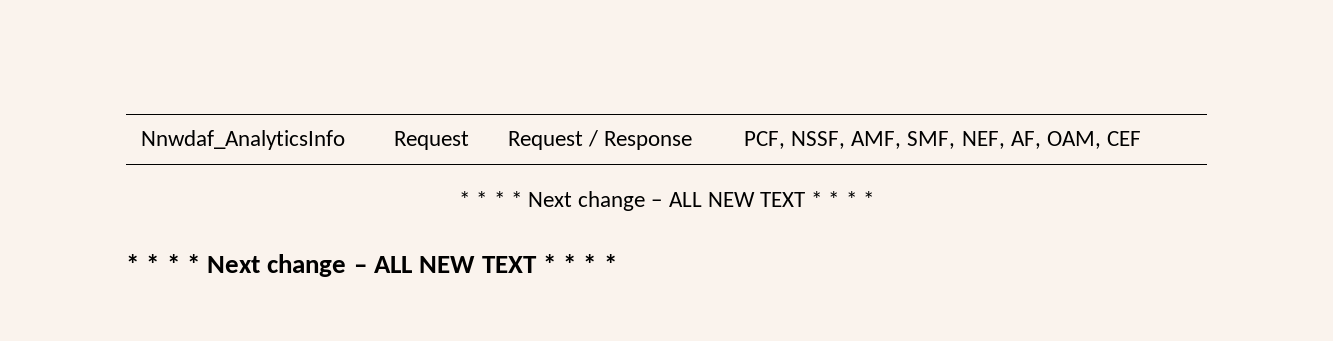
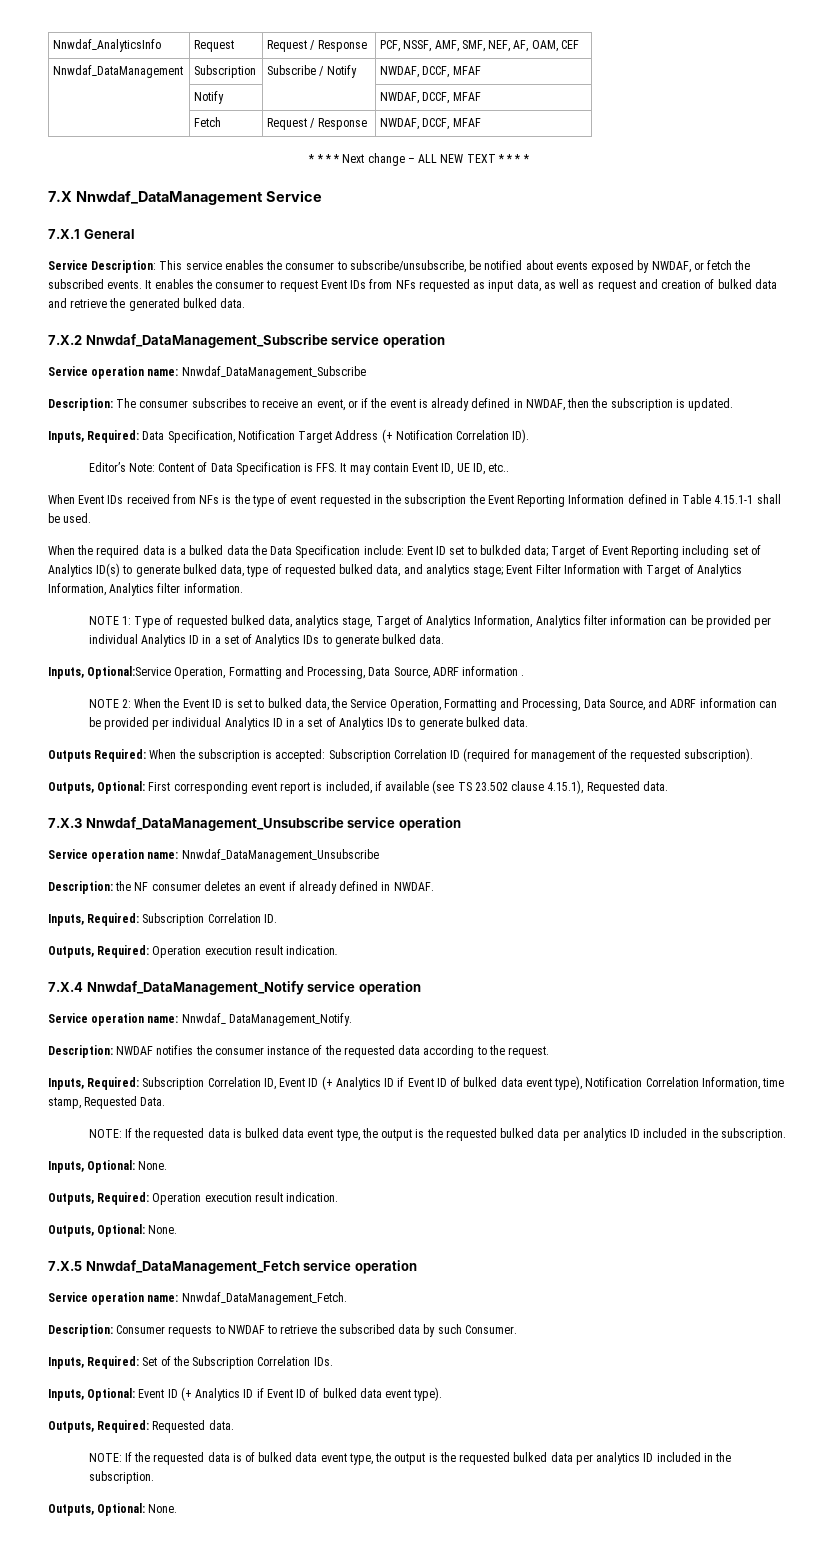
(1142, 138) none -> [53,65,184,78] [194,65,257,78] [267,65,357,78] [380,66,481,78] [194,91,225,104] [380,92,481,104] [194,117,222,127] [267,118,367,130] [380,118,481,130] // Nnwdaf_DataManagement | Subscription | Subscribe / Notify | NWDAF, DCCF, MFAF // | Notify | | NWDAF, DCCF, MFAF // | Fetch | Request / Response | NWDAF, DCCF, MFAF
[126,254,617,277] * * * * Next change – ALL NEW TEXT * * * * -> [48,190,322,205] [48,229,135,239] [48,260,751,273] [48,279,777,292] [48,298,246,311] [48,334,445,348] [48,366,366,379] [48,398,734,411] [48,429,530,443] [88,462,510,475] [48,494,781,507] [48,513,92,523] [48,545,761,558] [48,563,742,577] [48,583,243,596] [88,615,772,628] [88,634,445,647] [48,666,525,679] [88,698,777,711] [88,717,529,730] [48,748,753,762] [48,780,668,794] [48,817,461,831] [48,849,379,862] [48,881,434,894] [48,913,277,926] [48,945,339,958] [48,981,421,995] [48,1013,352,1026] [48,1045,550,1058] [48,1076,785,1090] [48,1096,166,1109] [88,1128,787,1141] [48,1160,168,1173] [48,1192,339,1205] [48,1224,178,1237] [48,1260,417,1274] [48,1292,347,1305] [48,1324,517,1337] [48,1356,333,1369] [48,1387,443,1401] [48,1420,234,1433] [88,1452,732,1465] [88,1471,154,1484] [48,1503,178,1516] 7.X Nnwdaf_DataManagement Service // 7.X.1 General // Service Description: This service enables the consumer to subscribe/unsubscribe, be notified about events exposed by NWDAF, or fetch the subscribed events. It enables the consumer to request Event IDs from NFs requested as input data, as well as request and creation of bulked data and retrieve the generated bulked data. // 7.X.2 Nnwdaf_DataManagement_Subscribe service operation // Service operation name: Nnwdaf_DataManagement_Subscribe // Description: The consumer subscribes to receive an event, or if the event is already defined in NWDAF, then the subscription is updated. // Inputs, Required: Data Specification, Notification Target Address (+ Notification Correlation ID). // Editor’s Note: Content of Data Specification is FFS. It may contain Event ID, UE ID, etc.. // When Event IDs received from NFs is the type of event requested in the subscription the Event Reporting Information defined in Table 4.15.1-1 shall be used. // When the required data is a bulked data the Data Specification include: Event ID set to bulkded data; Target of Event Reporting including set of Analytics ID(s) to generate bulked data, type of requested bulked data, and analytics stage; Event Filter Information with Target of Analytics Information, Analytics filter information. // NOTE 1: Type of requested bulked data, analytics stage, Target of Analytics Information, Analytics filter information can be provided per individual Analytics ID in a set of Analytics IDs to generate bulked data. // Inputs, Optional:Service Operation, Formatting and Processing, Data Source, ADRF information . // NOTE 2: When the Event ID is set to bulked data, the Service Operation, Formatting and Processing, Data Source, and ADRF information can be provided per individual Analytics ID in a set of Analytics IDs to generate bulked data. // Outputs Required: When the subscription is accepted: Subscription Correlation ID (required for management of the requested subscription). // Outputs, Optional: First corresponding event report is included, if available (see TS 23.502 clause 4.15.1), Requested data. // 7.X.3 Nnwdaf_DataManagement_Unsubscribe service operation // Service operation name: Nnwdaf_DataManagement_Unsubscribe // Description: the NF consumer deletes an event if already defined in NWDAF. // Inputs, Required: Subscription Correlation ID. // Outputs, Required: Operation execution result indication. // 7.X.4 Nnwdaf_DataManagement_Notify service operation // Service operation name: Nnwdaf_ DataManagement_Notify. // Description: NWDAF notifies the consumer instance of the requested data according to the request. // Inputs, Required: Subscription Correlation ID, Event ID (+ Analytics ID if Event ID of bulked data event type), Notification Correlation Information, time stamp, Requested Data. // NOTE: If the requested data is bulked data event type, the output is the requested bulked data per analytics ID included in the subscription. // Inputs, Optional: None. // Outputs, Required: Operation execution result indication. // Outputs, Optional: None. // 7.X.5 Nnwdaf_DataManagement_Fetch service operation // Service operation name: Nnwdaf_DataManagement_Fetch. // Description: Consumer requests to NWDAF to retrieve the subscribed data by such Consumer. // Inputs, Required: Set of the Subscription Correlation IDs. // Inputs, Optional: Event ID (+ Analytics ID if Event ID of bulked data event type). // Outputs, Required: Requested data. // NOTE: If the requested data is of bulked data event type, the output is the requested bulked data per analytics ID included in the subscription. // Outputs, Optional: None.

